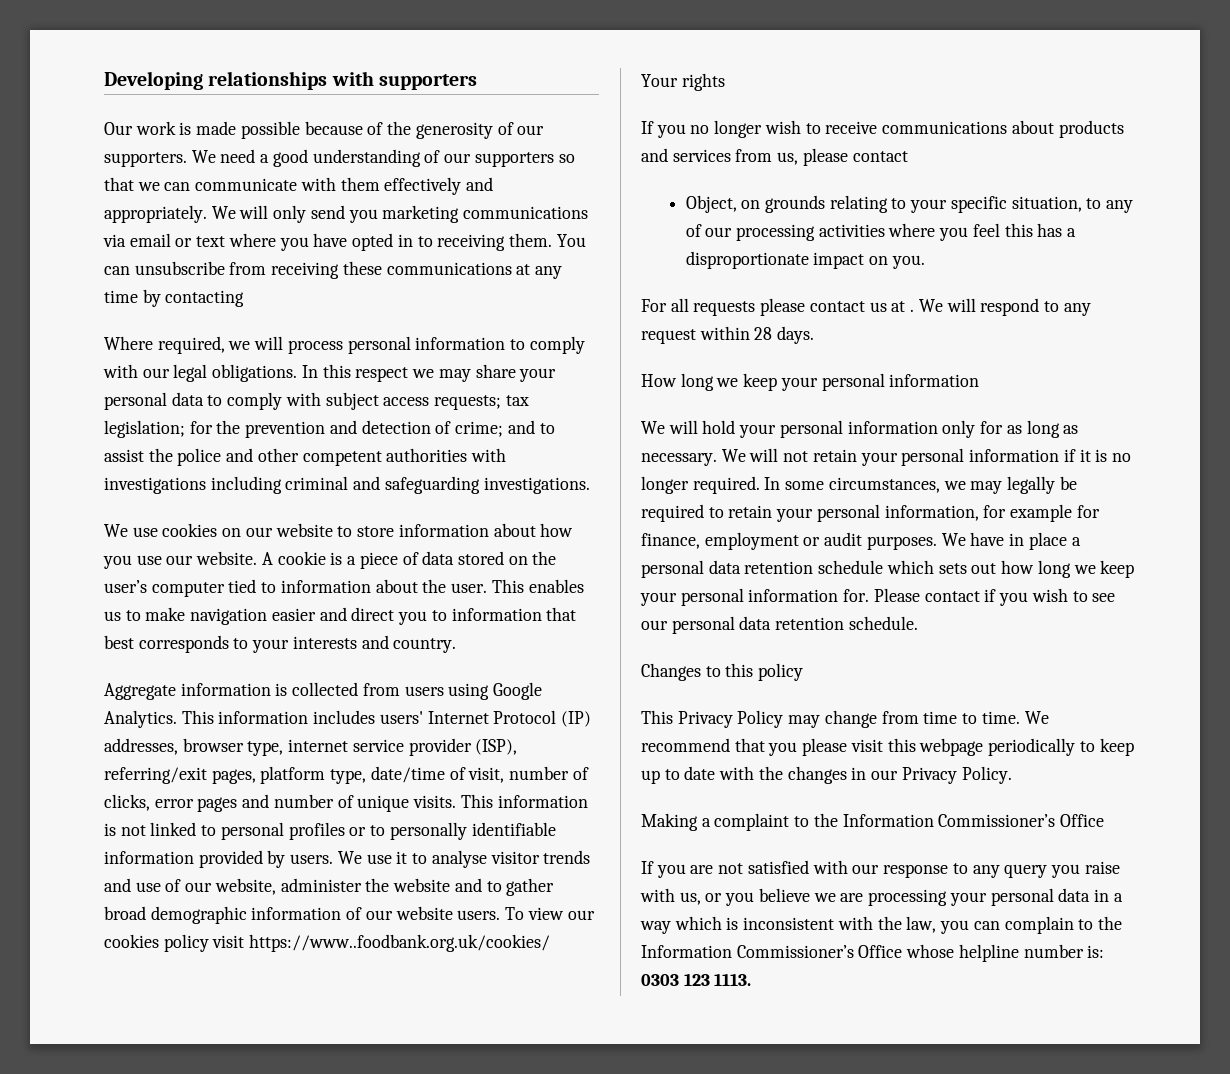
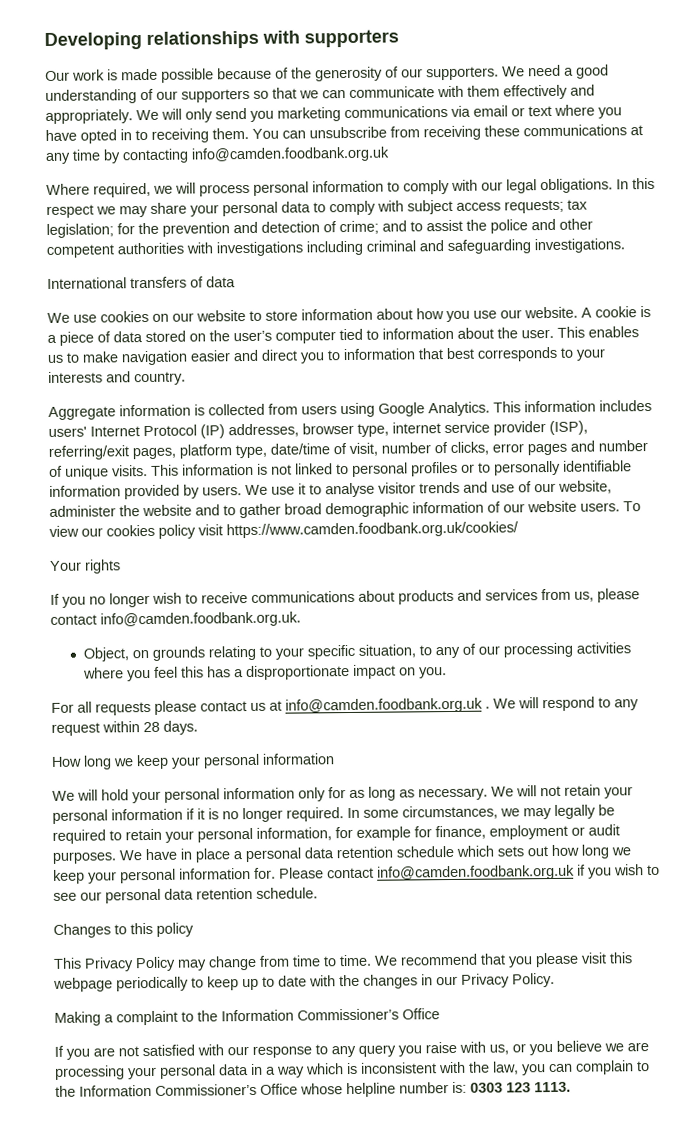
(245, 298) none -> [191,146,390,163] info@camden.foodbank.org.uk
(590, 485) none -> [47,276,236,289] // International transfers of data
[249,934,551,952] https://www..foodbank.org.uk/cookies/ -> [226,521,519,539] https://www.camden.foodbank.org.uk/cookies/
(908, 156) none -> [100,611,301,628] info@camden.foodbank.org.uk.
(906, 306) none -> [285,697,483,714] info@camden.foodbank.org.uk
(980, 596) none -> [377,864,575,881] info@camden.foodbank.org.uk

